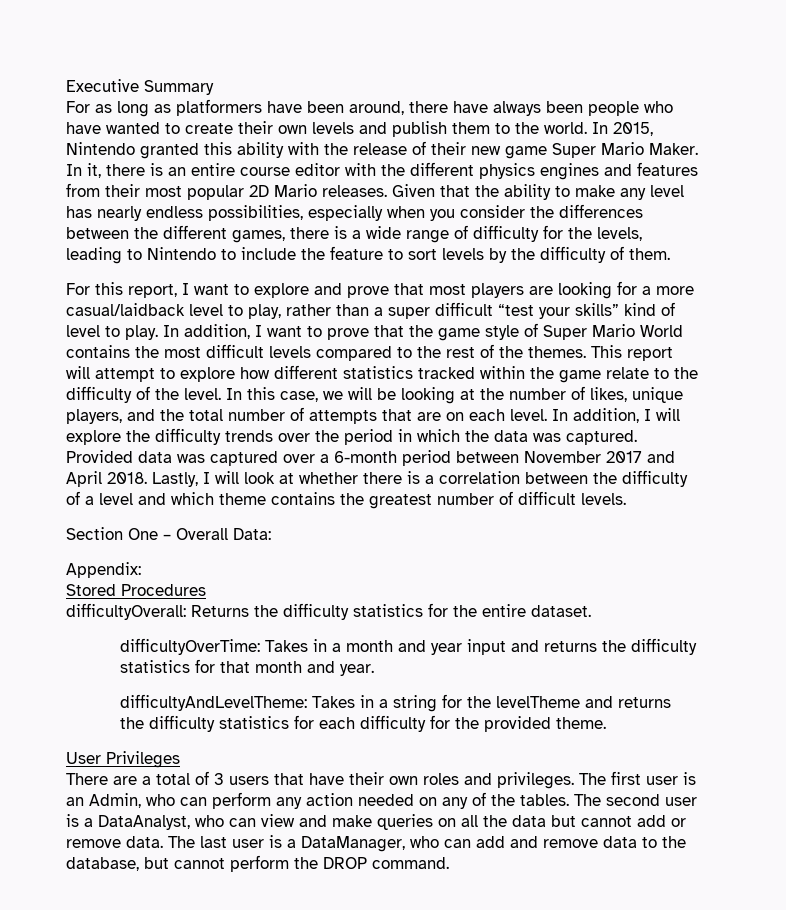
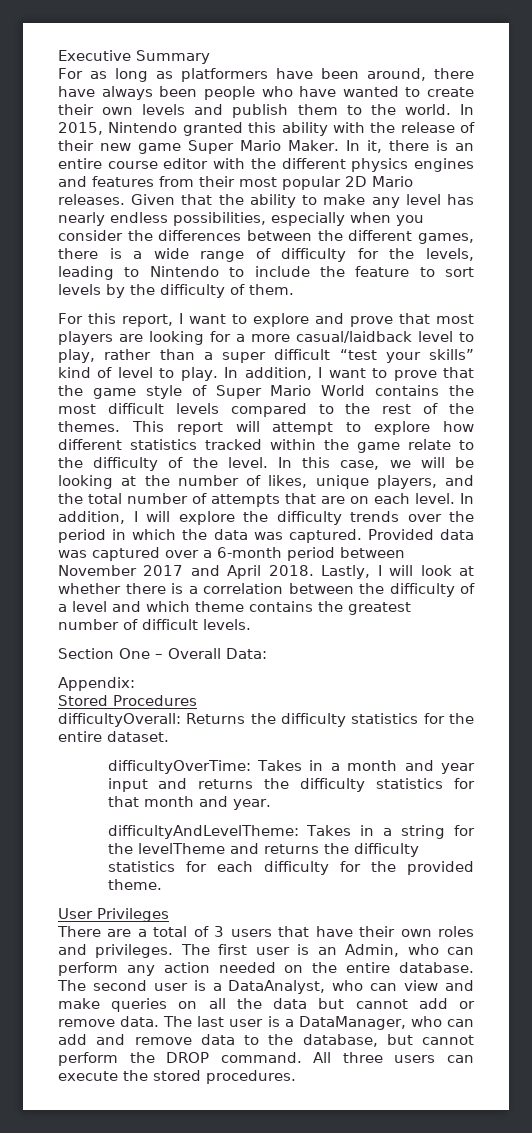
[442,792,569,809] any of the tables. -> [312,962,474,973] the entire database.
(449, 863) none -> [313,1052,474,1063] [58,1070,296,1084] All three users can execute the stored procedures.

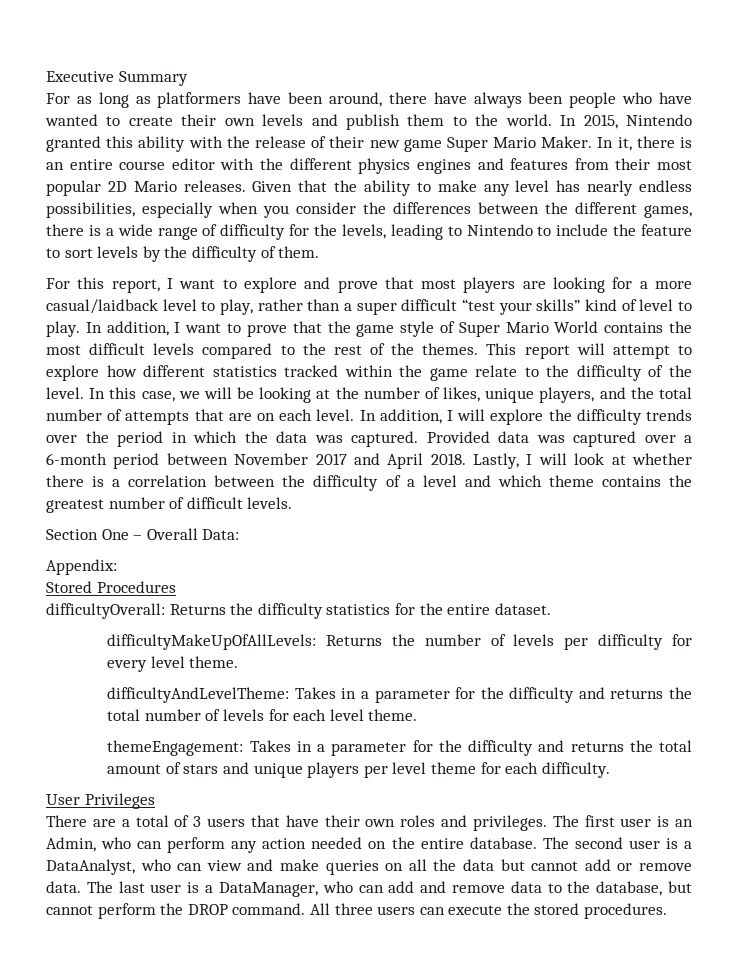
[107,760,476,774] [107,778,475,792] [107,796,271,810] difficultyOverTime: Takes in a month and year input and returns the difficulty statistics for that month and year. -> [107,634,692,650] [107,656,239,672] difficultyMakeUpOfAllLevels: Returns the number of levels per difficulty for every level theme.
[401,825,475,839] [107,843,419,857] [107,861,475,875] [107,879,162,890] string for the levelTheme and returns the difficulty statistics for each difficulty for the provided theme. -> [374,687,692,703] [107,709,418,721] [107,740,692,756] [107,762,610,778] parameter for the difficulty and returns the total number of levels for each level theme. // themeEngagement: Takes in a parameter for the difficulty and returns the total amount of stars and unique players per level theme for each difficulty.

